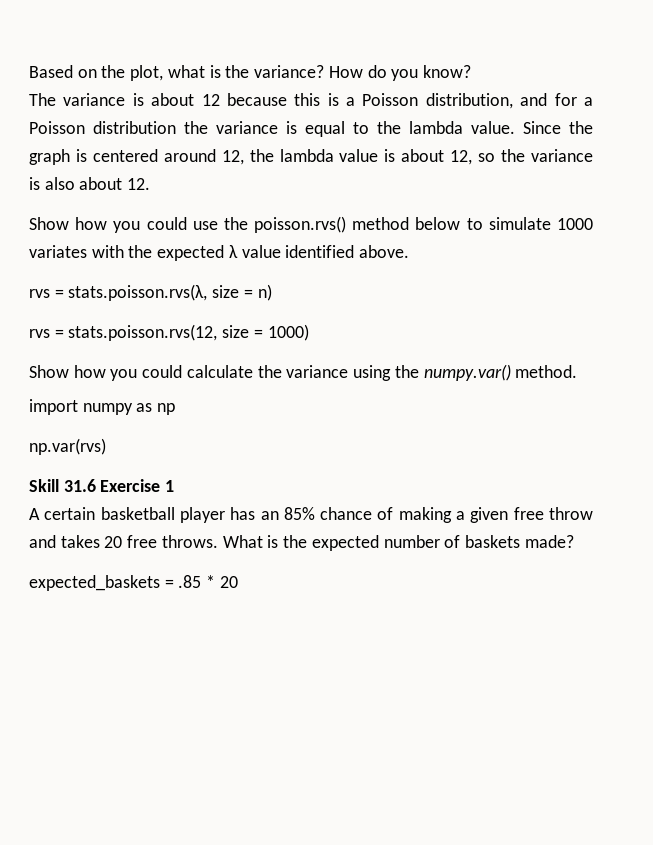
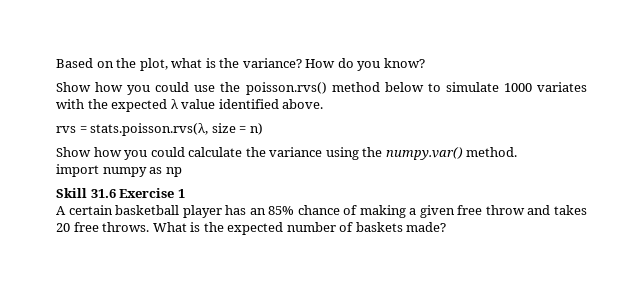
[29,93,594,109] [29,121,593,137] [29,149,593,165] [29,177,151,190] // The variance is about 12 because this is a Poisson distribution, and for a Poisson distribution the variance is equal to the lambda value. Since the graph is centered around 12, the lambda value is about 12, so the variance is also about 12. -> (425, 63) none
[29,324,309,341] // rvs = stats.poisson.rvs(12, size = 1000) -> (263, 129) none
[29,438,106,455] // np.var(rvs) -> (182, 172) none
[29,575,238,591] // expected_baskets = .85 * 20 -> (447, 227) none

